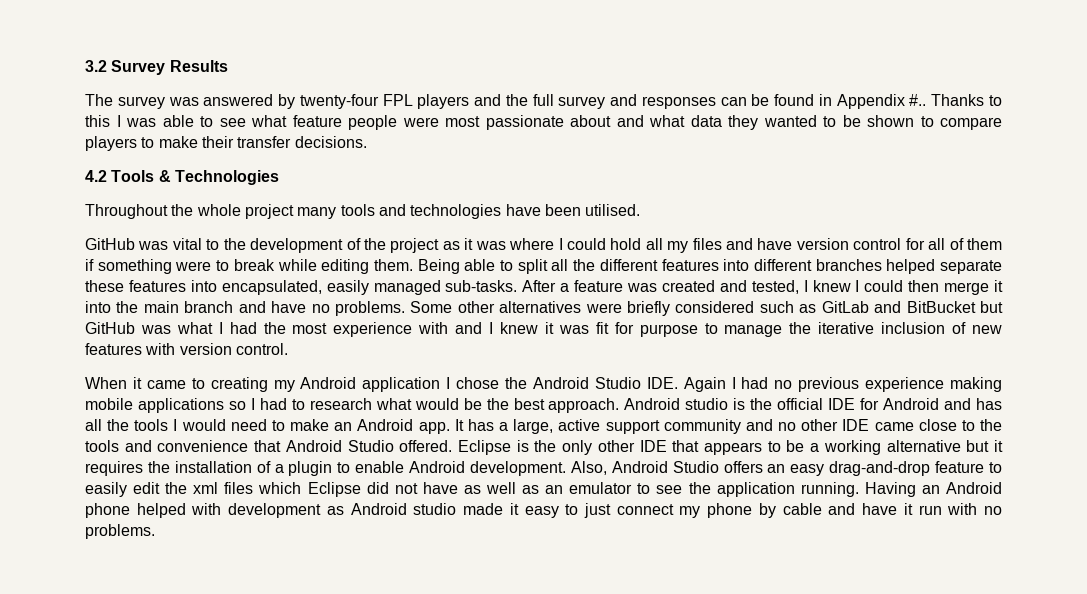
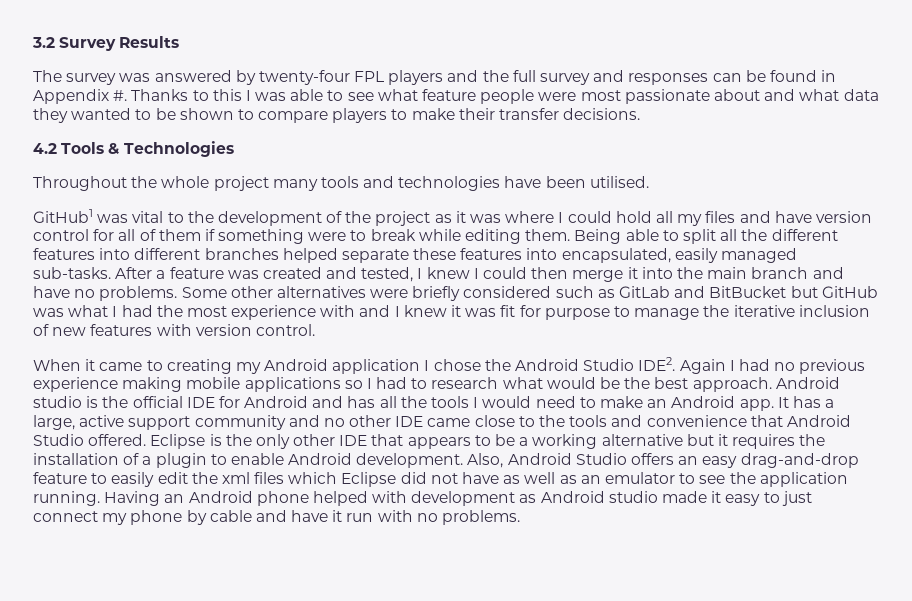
[909,94,927,106] #.. -> [113,90,128,101] #.
[85,238,135,250] GitHub -> [33,209,93,223] GitHub1
[646,377,678,389] IDE. -> [638,357,676,371] IDE2.

